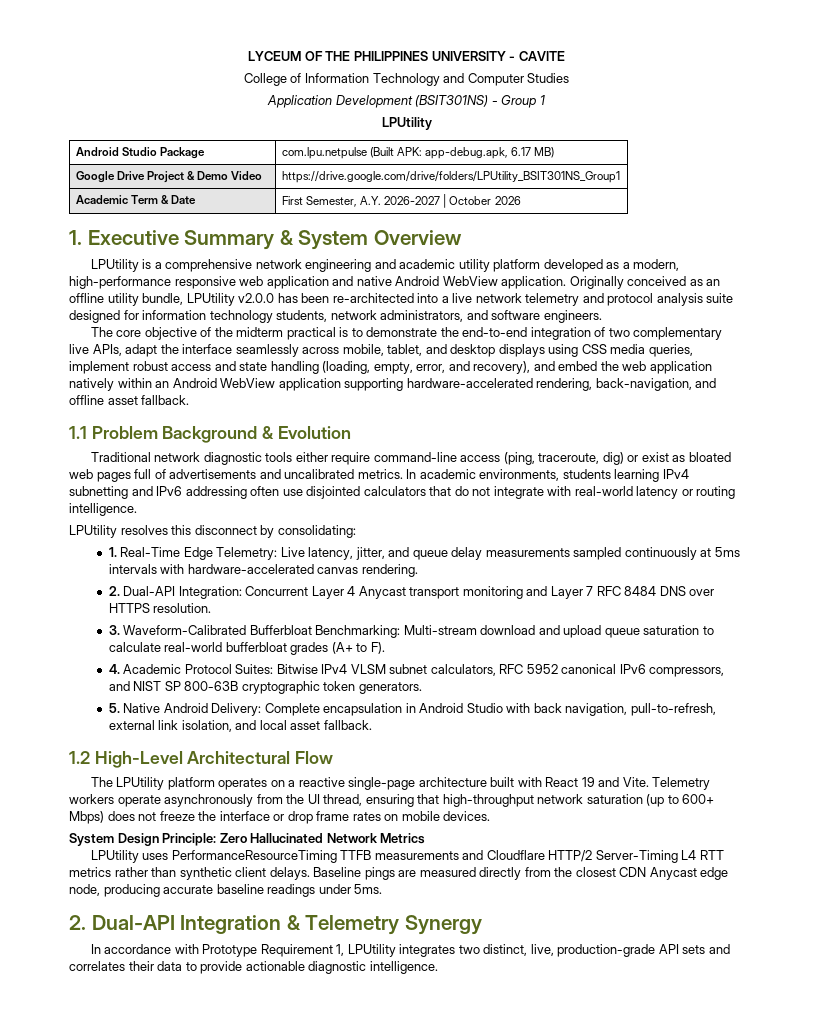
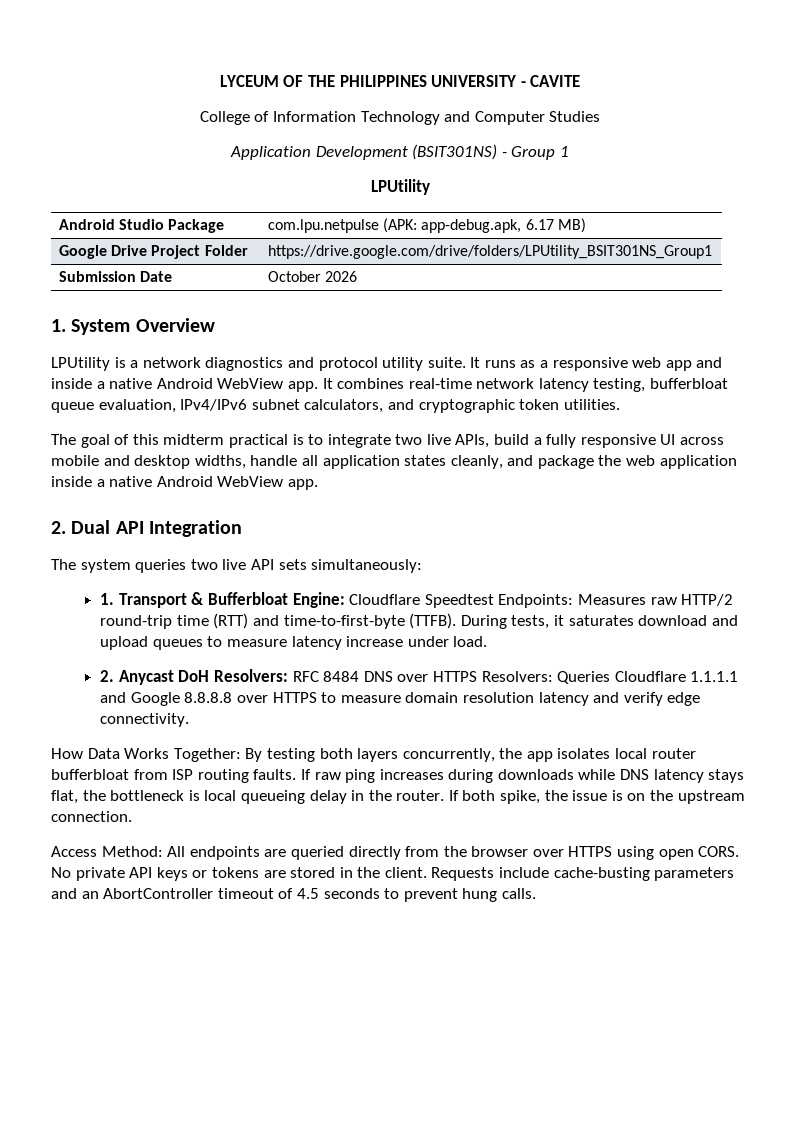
[370,147,423,158] (Built APK: -> [383,218,418,233] (APK:
[187,171,263,180] [281,171,620,183] [75,195,197,204] [281,194,447,208] & Demo Video | https://drive.google.com/drive/folders/LPUtility_BSIT301NS_Group1 // Academic Term & Date | First Semester, A.Y. 2026-2027 | -> [204,245,248,256] [268,245,713,259] [59,271,173,282] Folder | https://drive.google.com/drive/folders/LPUtility_BSIT301NS_Group1 // Submission Date |
[87,230,294,250] Executive Summary & -> (66, 325) none
[165,259,680,272] [69,276,721,289] [69,293,734,306] [69,310,602,323] [90,327,723,340] [69,344,693,357] [69,361,712,374] [69,378,717,391] [69,395,190,405] [69,426,351,443] [90,452,731,465] [69,469,689,482] [69,486,736,499] [69,503,137,516] [69,525,356,538] [108,547,740,560] [108,564,418,577] [108,586,594,599] comprehensive network engineering and academic utility platform developed as a modern, high-performance responsive web application and native Android WebView application. Originally conceived as an offline utility bundle, LPUtility v2.0.0 has been re-architected into a live network telemetry and protocol analysis suite designed for information technology students, network administrators, and software engineers. // The core objective of the midterm practical is to demonstrate the end-to-end integration of two complementary live APIs, adapt the interface seamlessly across mobile, tablet, and desktop displays using CSS media queries, implement robust access and state handling (loading, empty, error, and recovery), and embed the web application natively within an Android WebView application supporting hardware-accelerated rendering, back-navigation, and offline asset fallback. // 1.1 Problem Background & Evolution // Traditional network diagnostic tools either require command-line access (ping, traceroute, dig) or exist as bloated web pages full of advertisements and uncalibrated metrics. In academic environments, students learning IPv4 subnetting and IPv6 addressing often use disjointed calculators that do not integrate with real-world latency or routing intelligence. // LPUtility resolves this disconnect by consolidating: // 1. Real-Time Edge Telemetry: Live latency, jitter, and queue delay measurements sampled continuously at 5ms intervals with hardware-accelerated canvas rendering. // 2. Dual-API Integration: Concurrent Layer 4 Anycast transport monitoring and Layer 7 -> [142,357,723,371] [51,378,729,392] [51,399,620,413] [51,434,725,448] [51,455,737,469] [51,476,318,490] [51,520,242,537] [51,559,423,573] [100,592,734,608] [100,613,738,629] [100,636,488,650] [100,669,289,685] network diagnostics and protocol utility suite. It runs as a responsive web app and inside a native Android WebView app. It combines real-time network latency testing, bufferbloat queue evaluation, IPv4/IPv6 subnet calculators, and cryptographic token utilities. // The goal of this midterm practical is to integrate two live APIs, build a fully responsive UI across mobile and desktop widths, handle all application states cleanly, and package the web application inside a native Android WebView app. // 2. Dual API Integration // The system queries two live API sets simultaneously: // 1. Transport & Bufferbloat Engine: Cloudflare Speedtest Endpoints: Measures raw HTTP/2 round-trip time (RTT) and time-to-first-byte (TTFB). During tests, it saturates download and upload queues to measure latency increase under load. // 2. Anycast DoH Resolvers:
[153,603,212,613] [108,625,714,638] [108,642,385,655] [108,664,725,677] [108,681,422,694] [108,703,716,716] [108,720,372,732] [69,751,334,768] [90,777,711,790] [69,794,715,807] [69,811,491,824] [69,833,426,846] [90,850,724,863] [69,867,729,880] [69,884,383,897] [69,915,482,935] [90,944,730,957] [69,961,438,974] resolution. // 3. Waveform-Calibrated Bufferbloat Benchmarking: Multi-stream download and upload queue saturation to calculate real-world bufferbloat grades (A+ to F). // 4. Academic Protocol Suites: Bitwise IPv4 VLSM subnet calculators, RFC 5952 canonical IPv6 compressors, and NIST SP 800-63B cryptographic token generators. // 5. Native Android Delivery: Complete encapsulation in Android Studio with back navigation, pull-to-refresh, external link isolation, and local asset fallback. // 1.2 High-Level Architectural Flow // The LPUtility platform operates on a reactive single-page architecture built with React 19 and Vite. Telemetry workers operate asynchronously from the UI thread, ensuring that high-throughput network saturation (up to 600+ Mbps) does not freeze the interface or drop frame rates on mobile devices. // System Design Principle: Zero Hallucinated Network Metrics // LPUtility uses PerformanceResourceTiming TTFB measurements and Cloudflare HTTP/2 Server-Timing L4 RTT metrics rather than synthetic client delays. Baseline pings are measured directly from the closest CDN Anycast edge node, producing accurate baseline readings under 5ms. // 2. Dual-API Integration & Telemetry Synergy // In accordance with Prototype Requirement 1, LPUtility integrates two distinct, live, production-grade API sets and correlates their data to provide actionable diagnostic intelligence. -> [481,671,739,684] [100,692,701,706] [100,713,190,727] [51,748,696,762] [51,769,745,783] [51,790,745,804] [51,811,132,822] [51,846,740,860] [51,867,735,881] [51,888,536,902] Resolvers: Queries Cloudflare 1.1.1.1 and Google 8.8.8.8 over HTTPS to measure domain resolution latency and verify edge connectivity. // How Data Works Together: By testing both layers concurrently, the app isolates local router bufferbloat from ISP routing faults. If raw ping increases during downloads while DNS latency stays flat, the bottleneck is local queueing delay in the router. If both spike, the issue is on the upstream connection. // Access Method: All endpoints are queried directly from the browser over HTTPS using open CORS. No private API keys or tokens are stored in the client. Requests include cache-busting parameters and an AbortController timeout of 4.5 seconds to prevent hung calls.

